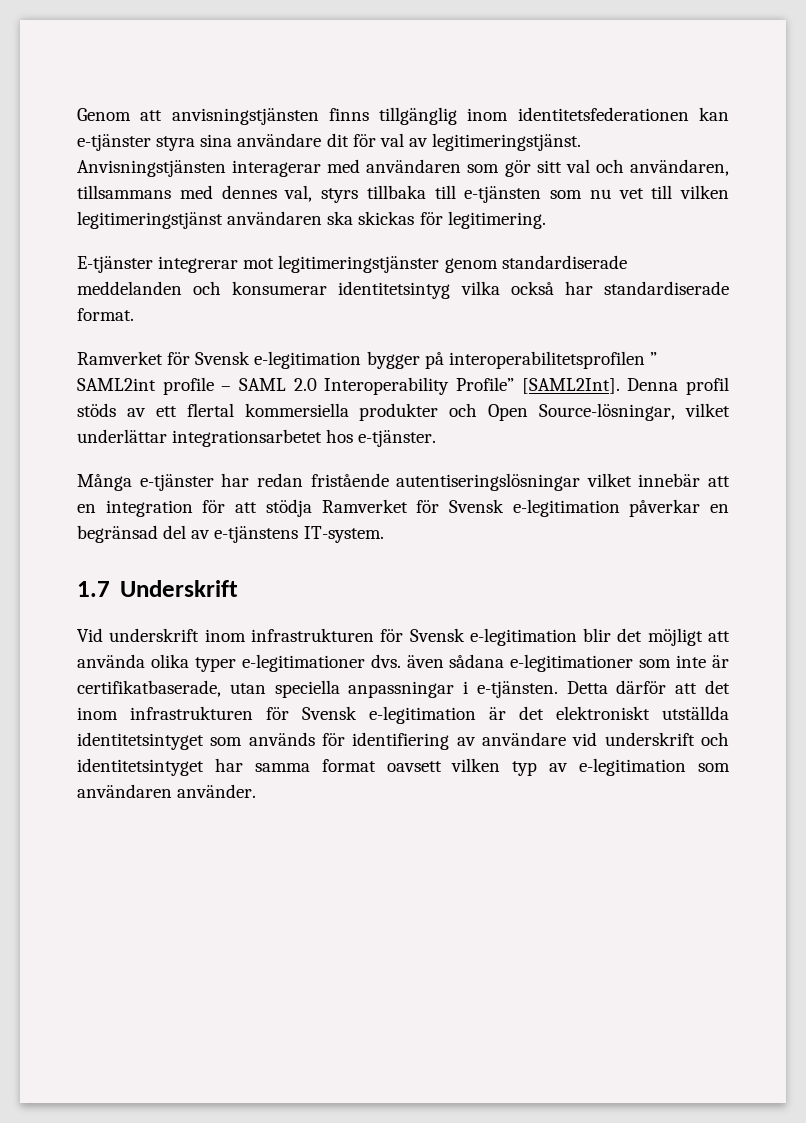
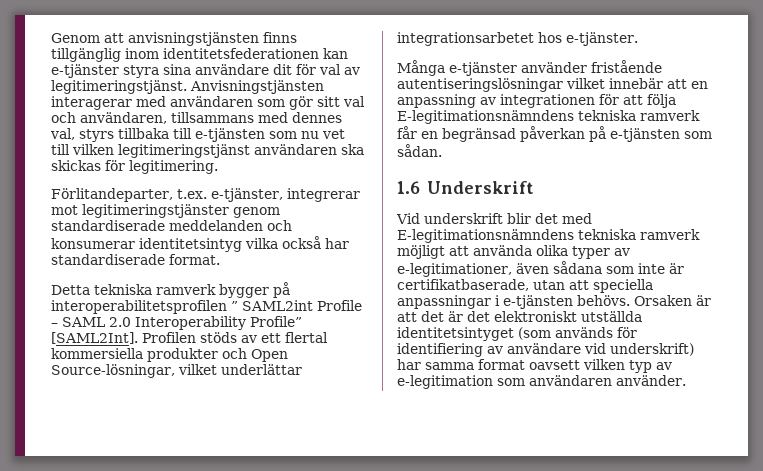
[77,256,153,273] E-tjänster -> [51,188,283,202] Förlitandeparter, t.ex. e-tjänster,
[77,351,362,369] Ramverket för Svensk e-legitimation -> [51,284,216,295] Detta tekniska ramverk
[162,377,214,395] profile -> [317,300,362,311] Profile
[627,377,729,395] Denna profil -> [142,332,196,343] Profilen
[221,473,303,487] har redan -> [521,62,587,73] använder
[105,499,730,517] [77,525,384,543] [77,580,238,597] [77,628,643,646] integration för att stödja Ramverket för Svensk e-legitimation påverkar en begränsad del av e-tjänstens IT-system. // 1.7 Underskrift // Vid underskrift inom infrastrukturen för Svensk e-legitimation blir det -> [397,94,676,108] [397,110,700,124] [397,126,712,142] [397,144,442,157] [397,181,534,194] [396,213,592,224] [397,229,700,243] anpassning av integrationen för att följa E-legitimationsnämndens tekniska ramverk får en begränsad påverkan på e-tjänsten som sådan. // 1.6 Underskrift // Vid underskrift blir det med E-legitimationsnämndens tekniska ramverk
[241,654,401,672] e-legitimationer dvs. -> [614,248,630,256] [397,263,512,277] av e-legitimationer,
[510,654,634,672] e-legitimationer -> (602, 267) none
(266, 688) none -> [569,280,589,290] att
[476,680,731,698] [77,706,476,724] e-tjänsten. Detta därför att det inom infrastrukturen för Svensk e-legitimation -> [503,295,711,309] [397,311,444,322] e-tjänsten behövs. Orsaken är att det
[210,737,243,746] som -> [518,327,551,340] (som
[604,732,729,746] [77,758,204,776] underskrift och identitetsintyget -> [610,343,694,356] underskrift)

